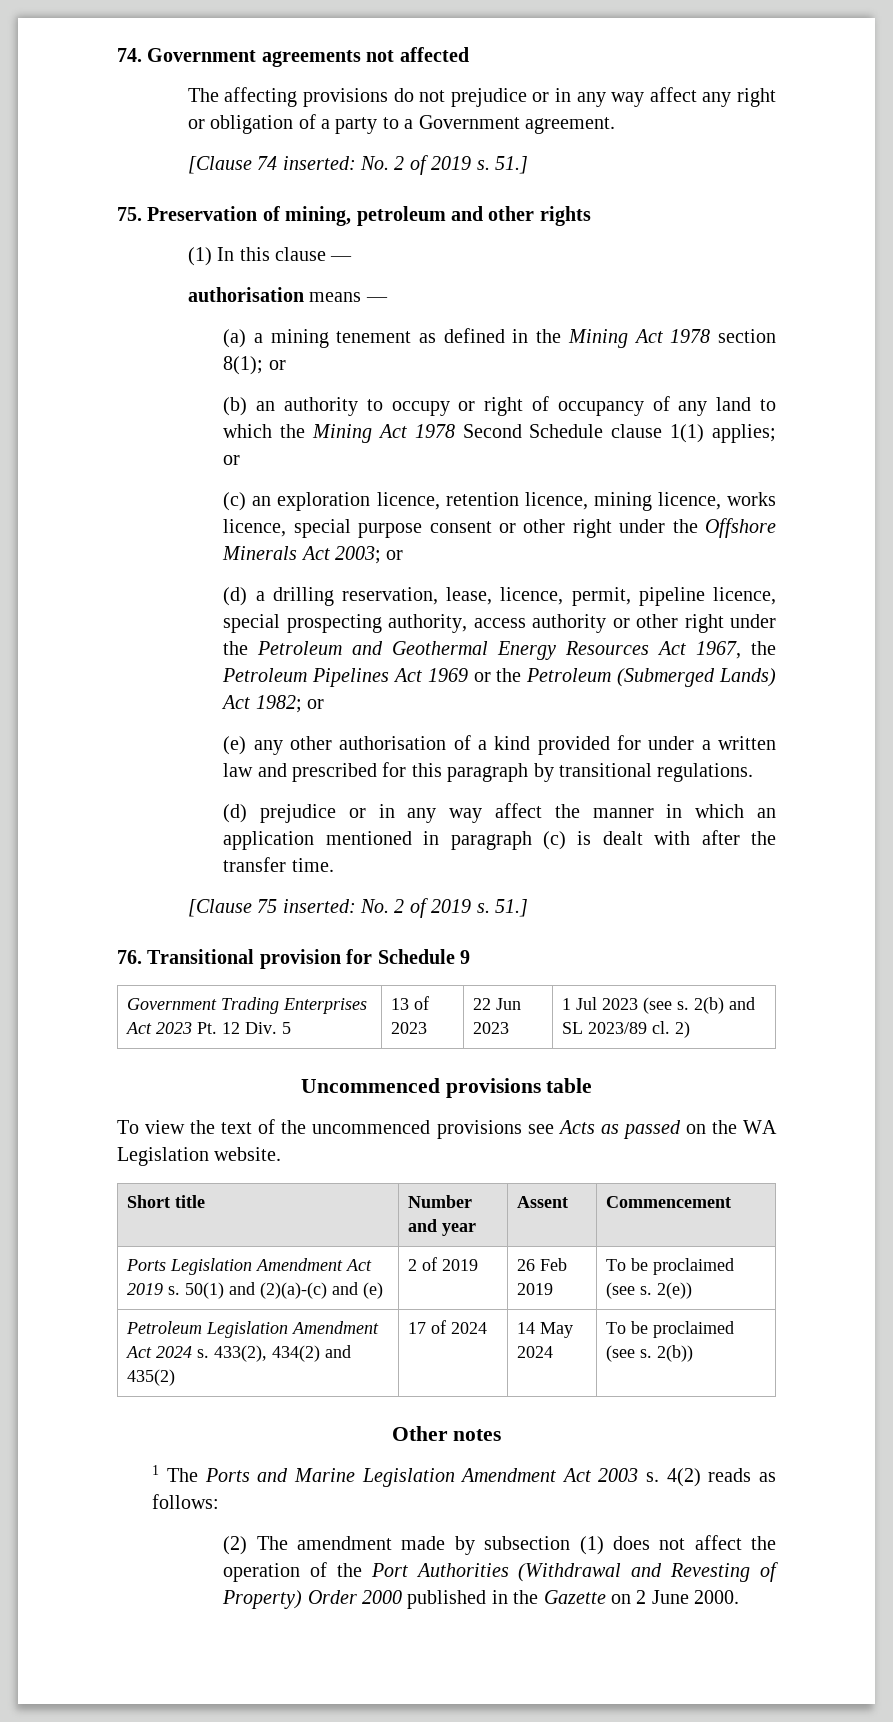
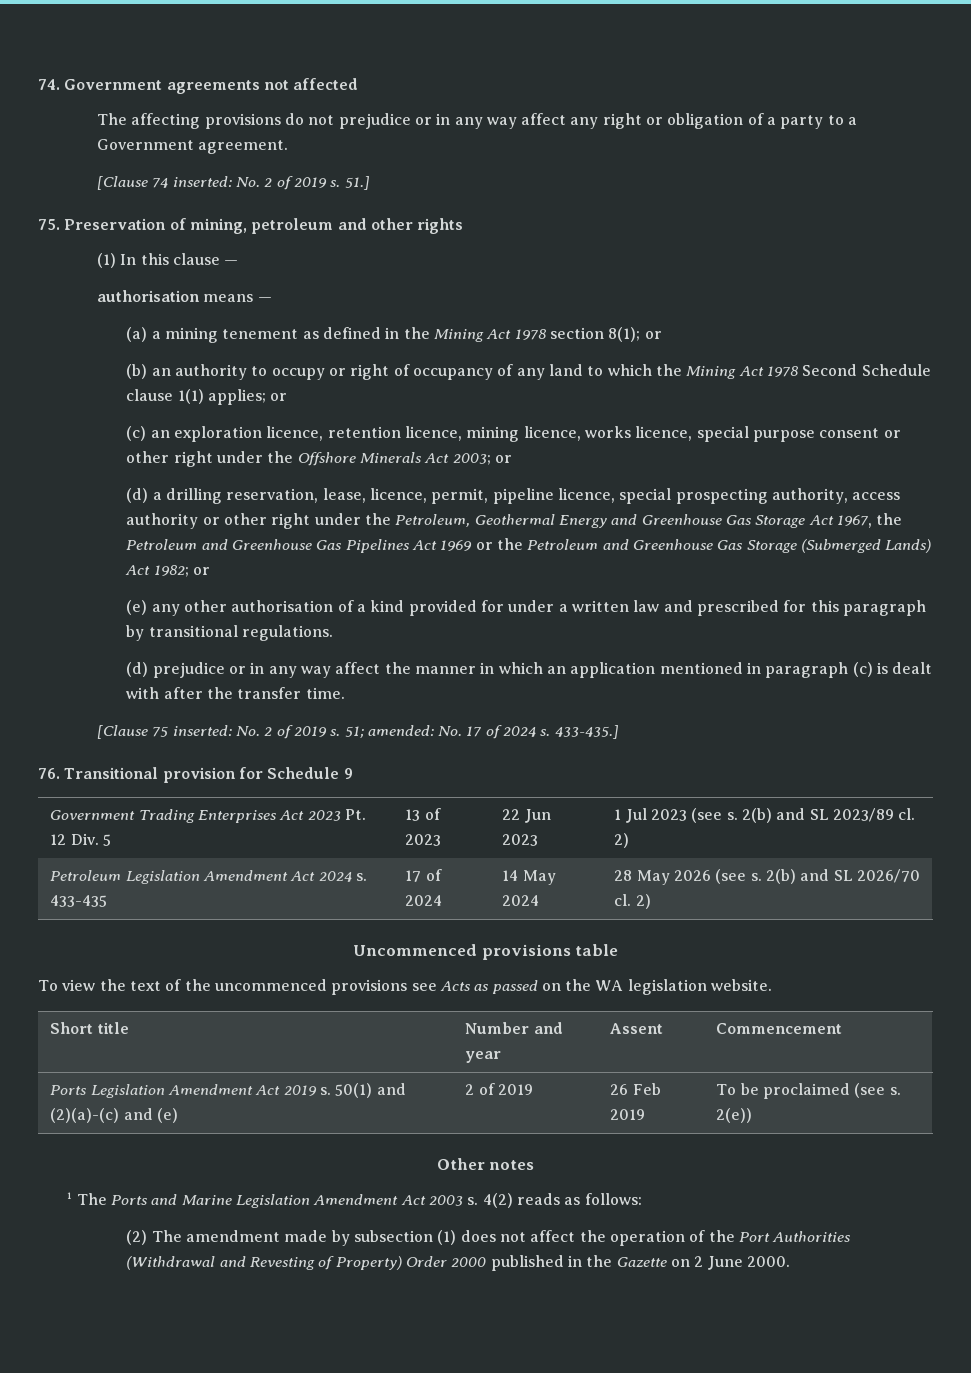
[257,641,650,660] Petroleum and Geothermal Energy Resources -> [395,514,806,528] Petroleum, Geothermal Energy and Greenhouse Gas Storage
(308, 675) none -> [201,539,343,550] and Greenhouse Gas
(612, 675) none -> [602,539,797,553] and Greenhouse Gas Storage
[495,899,529,917] 51.] -> [344,725,619,739] 51; amended: No. 17 of 2024 s. 433-435.]
(690, 1029) none -> [50,870,367,884] [50,895,108,907] [405,869,442,882] [405,895,443,906] [502,870,556,885] [502,895,540,906] [614,869,920,885] [614,894,651,909] // Petroleum Legislation Amendment Act 2024 s. 433-435 | 17 of 2024 | 14 May 2024 | 28 May 2026 (see s. 2(b) and SL 2026/70 cl. 2)
[117,1147,209,1166] Legislation -> [627,979,707,995] legislation
[125,1321,379,1338] [125,1345,351,1362] [126,1369,175,1386] [407,1320,487,1334] [516,1322,573,1338] [516,1346,553,1358] [605,1321,734,1338] [605,1345,693,1362] // Petroleum Legislation Amendment Act 2024 s. 433(2), 434(2) and 435(2) | 17 of 2024 | 14 May 2024 | To be proclaimed (see s. 2(b)) -> (753, 1115) none

